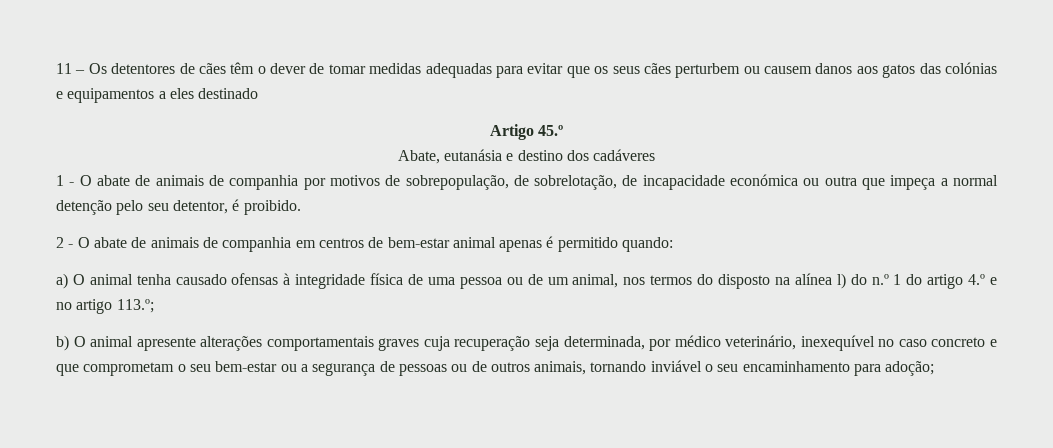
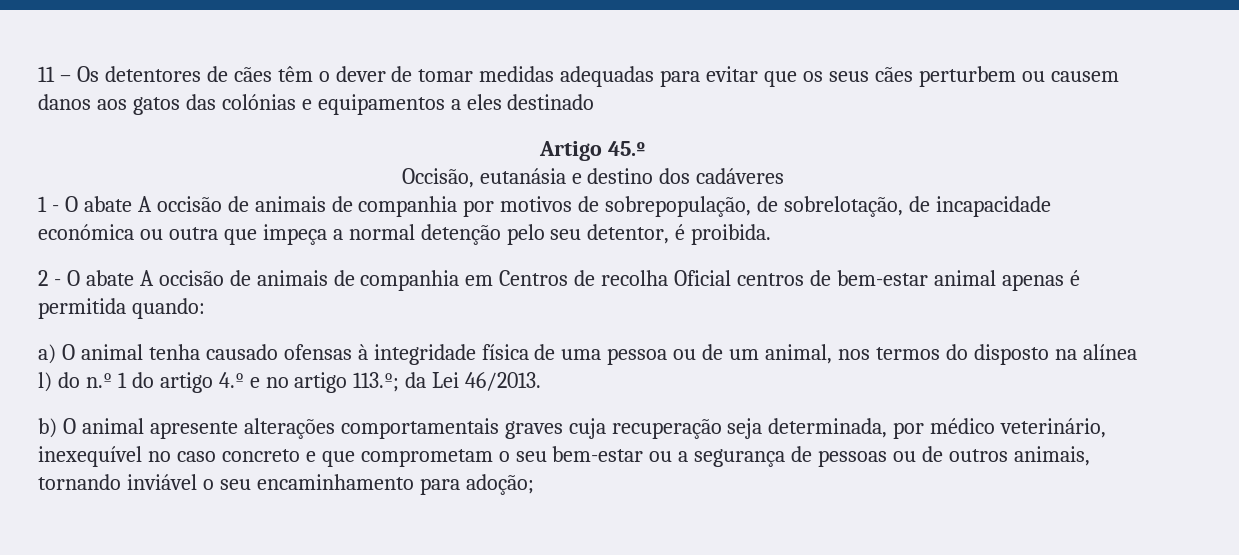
[397,150,440,164] Abate, -> [401,168,474,188] Occisão,
(130, 180) none -> [137,196,222,212] A occisão
[243,200,301,215] proibido. -> [691,224,772,245] proibida.
(127, 242) none -> [139,270,224,286] A occisão
(316, 244) none -> [499,270,732,286] Centros de recolha Oficial
[557,237,618,252] permitido -> [38,298,126,319] permitida
(154, 306) none -> [405,372,542,391] da Lei 46/2013.

